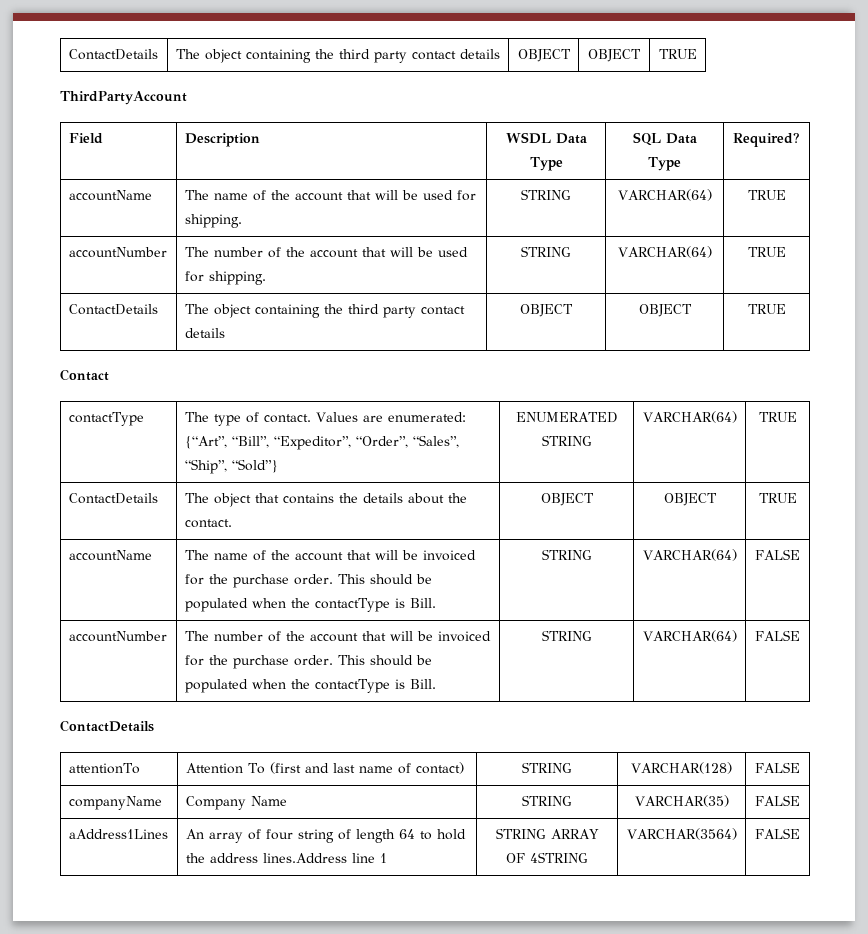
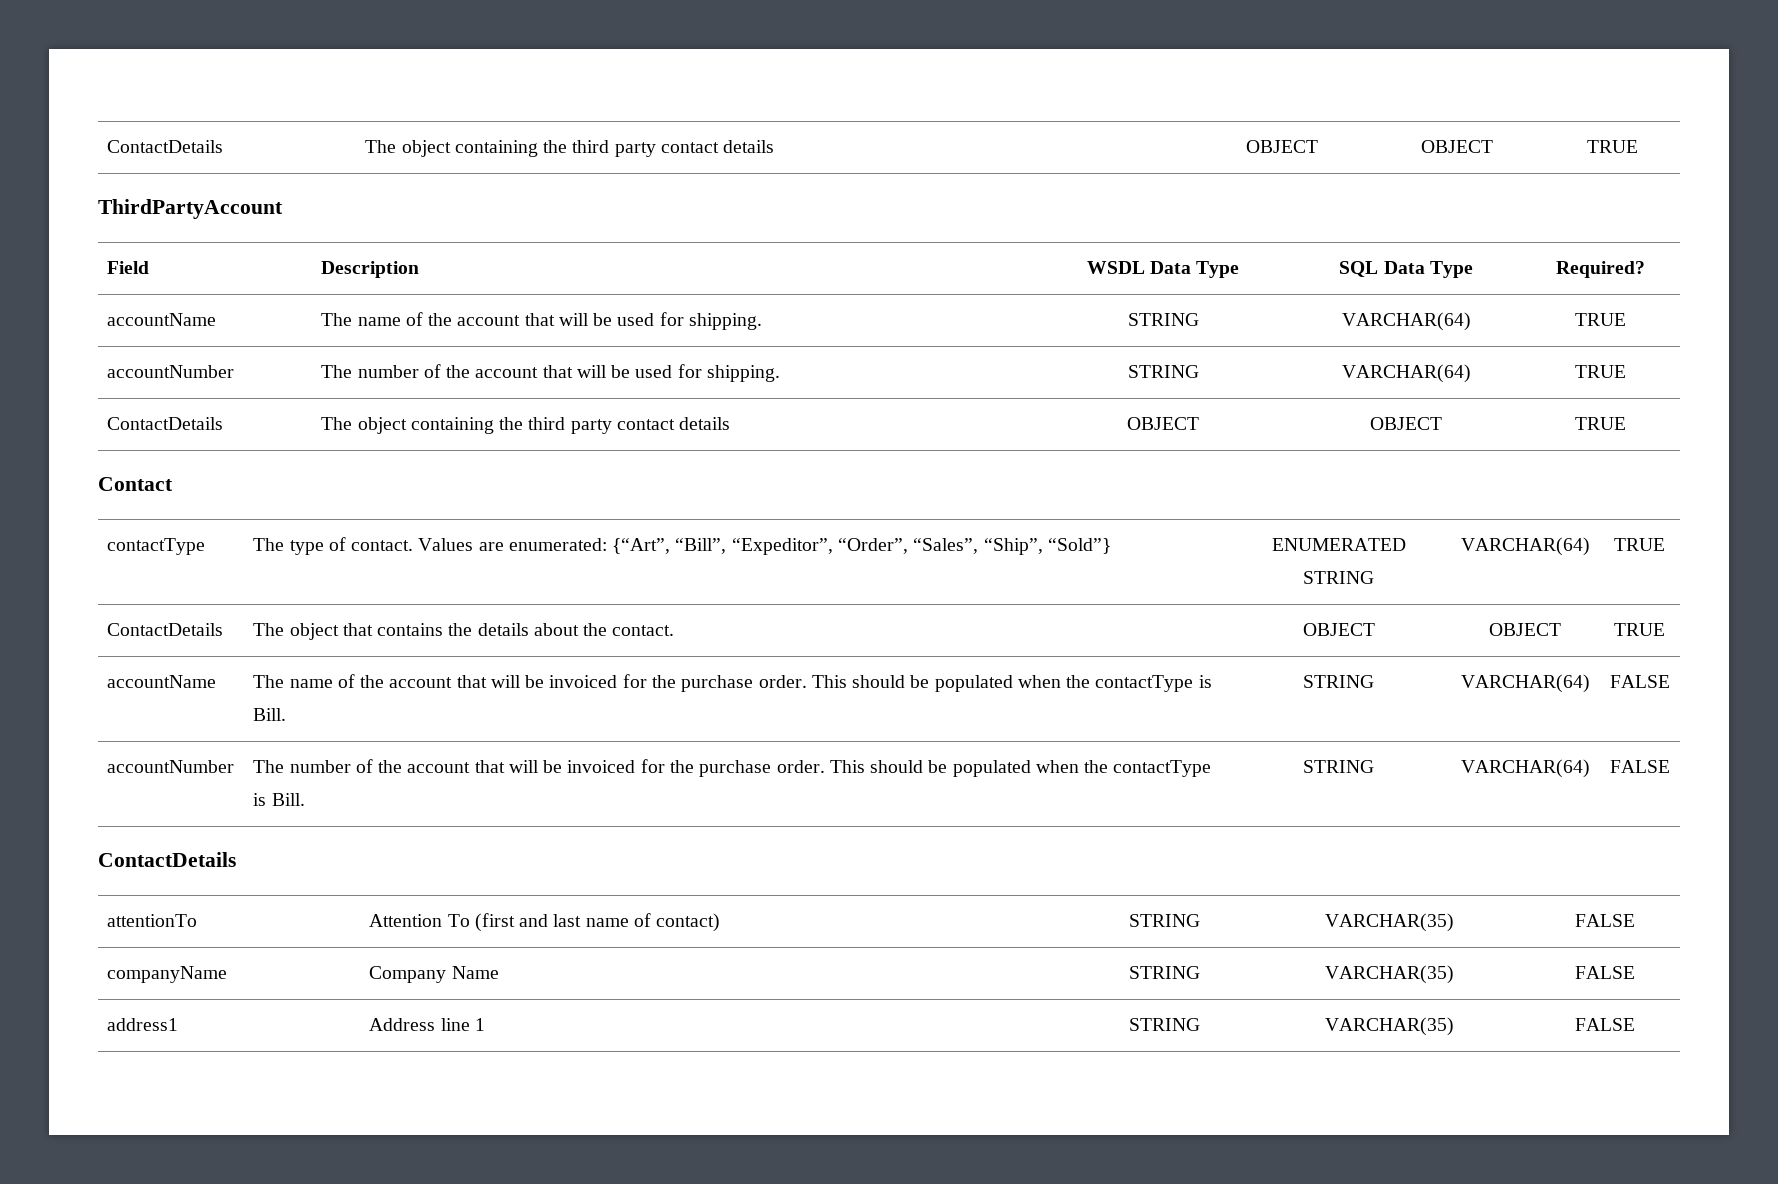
[631,762,733,774] VARCHAR(128) -> [1325,913,1454,932] VARCHAR(35)
[68,829,168,839] [185,829,466,843] [185,853,347,863] aAddress1Lines | An array of four string of length 64 to hold the address lines.Address -> [107,1018,179,1031] [369,1018,436,1031] address1 | Address
[550,829,599,839] [506,852,588,863] [626,828,737,840] ARRAY OF 4STRING | VARCHAR(3564) -> [1325,1017,1454,1036] | VARCHAR(35)

